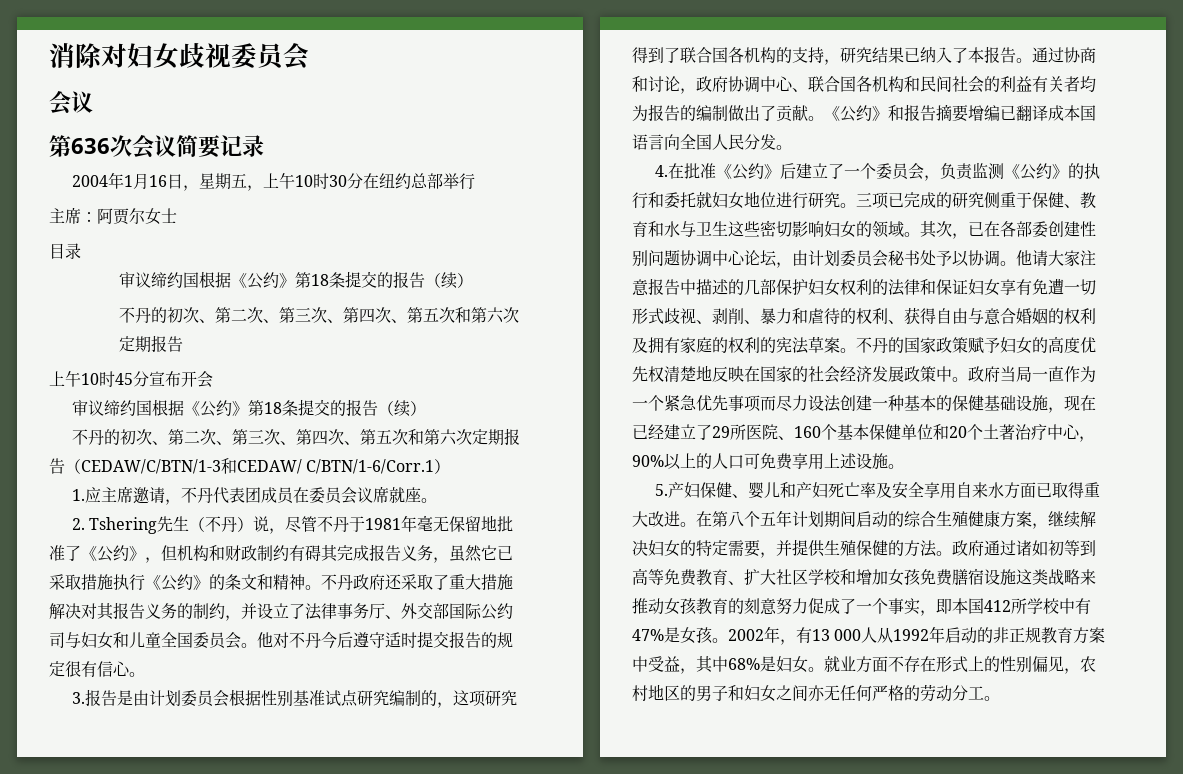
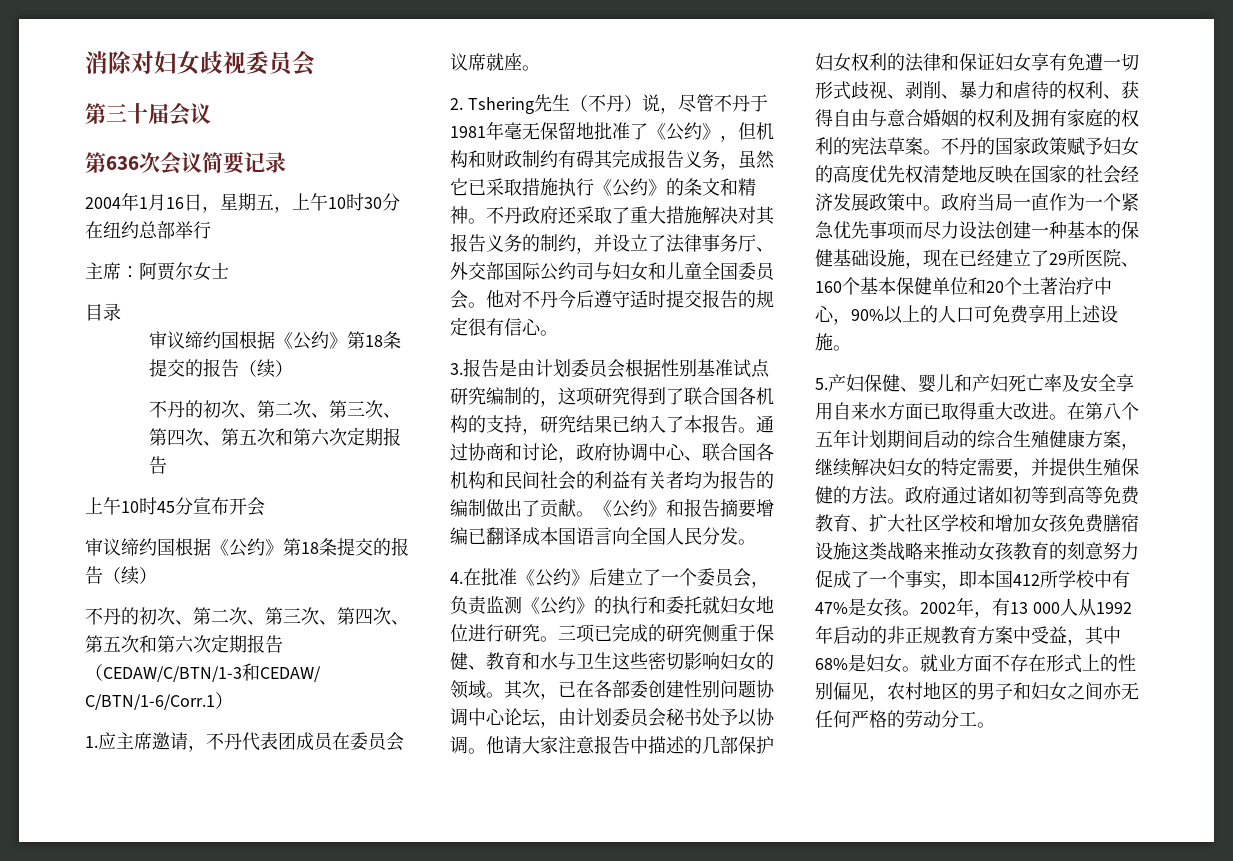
(309, 56) none -> [85,103,169,124] 第三十届

